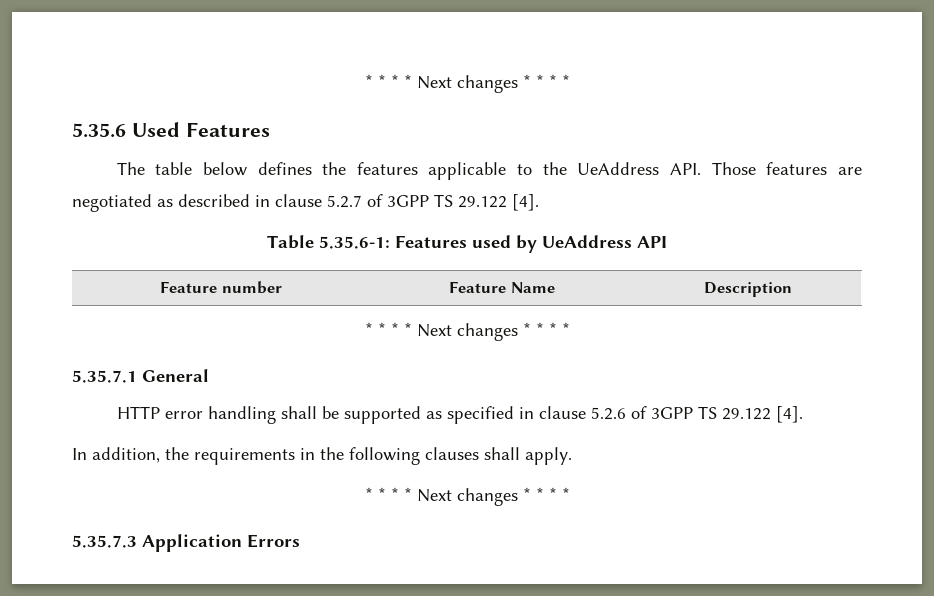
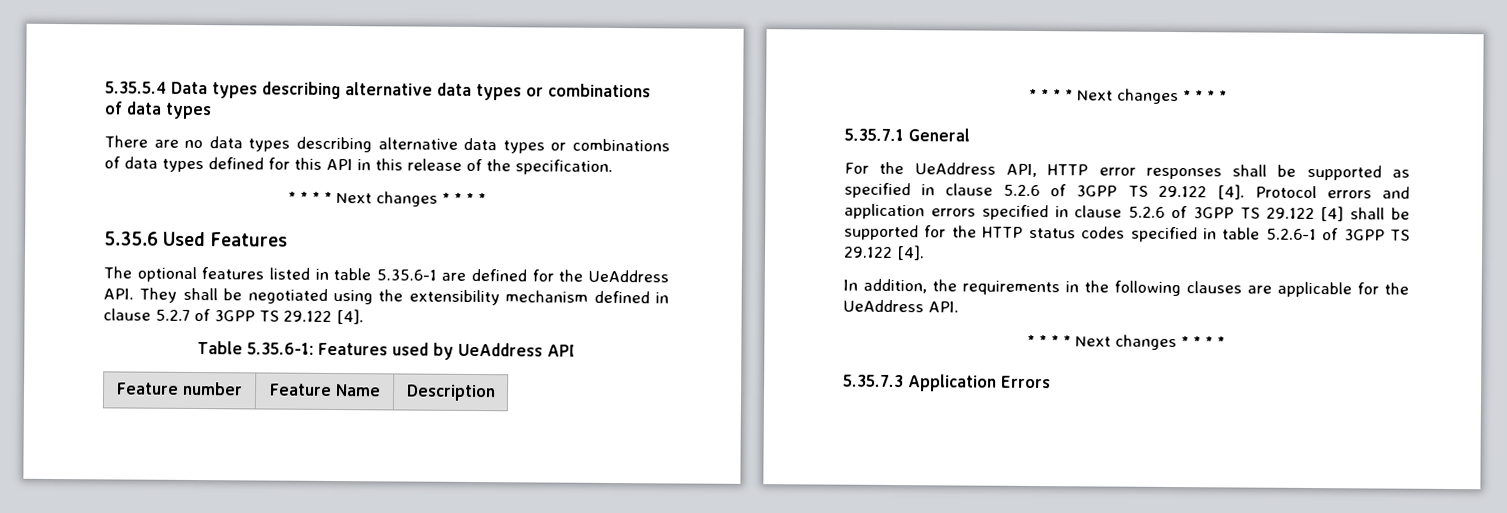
(364, 81) none -> [105,81,651,101] [105,101,212,120] [104,135,671,154] [104,156,613,175] 5.35.5.4 Data types describing alternative data types or combinations of data types // There are no data types describing alternative data types or combinations of data types defined for this API in this release of the specification. //
[155,162,863,180] [72,194,250,212] table below defines the features applicable to the UeAddress API. Those features are negotiated as described -> [136,266,669,283] [103,287,650,306] optional features listed in table 5.35.6-1 are defined for the UeAddress API. They shall be negotiated using the extensibility mechanism defined
(209, 375) none -> [844,161,1037,178] For the UeAddress API,
[207,406,276,424] handling -> [1145,167,1222,180] responses
(803, 414) none -> [1254,185,1410,199] [844,203,1410,222] [844,224,1410,243] [843,245,925,261] Protocol errors and application errors specified in clause 5.2.6 of 3GPP TS 29.122 [4] shall be supported for the HTTP status codes specified in table 5.2.6-1 of 3GPP TS 29.122 [4].
[484,447,572,465] shall apply. -> [1247,281,1409,298] [843,299,959,313] are applicable for the UeAddress API.

